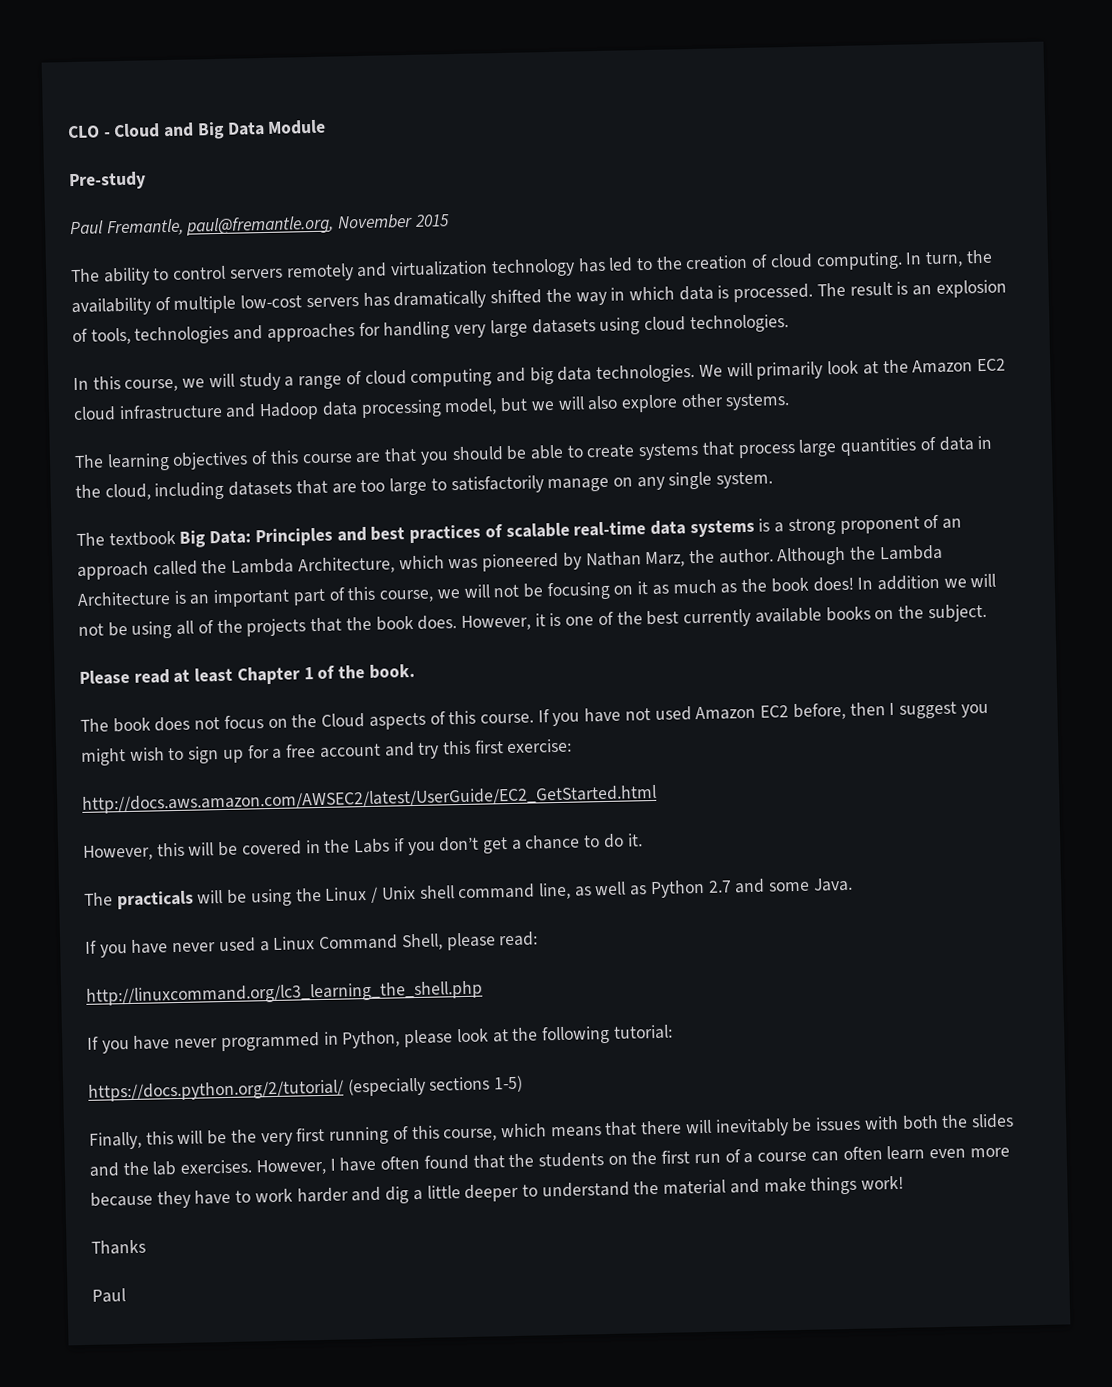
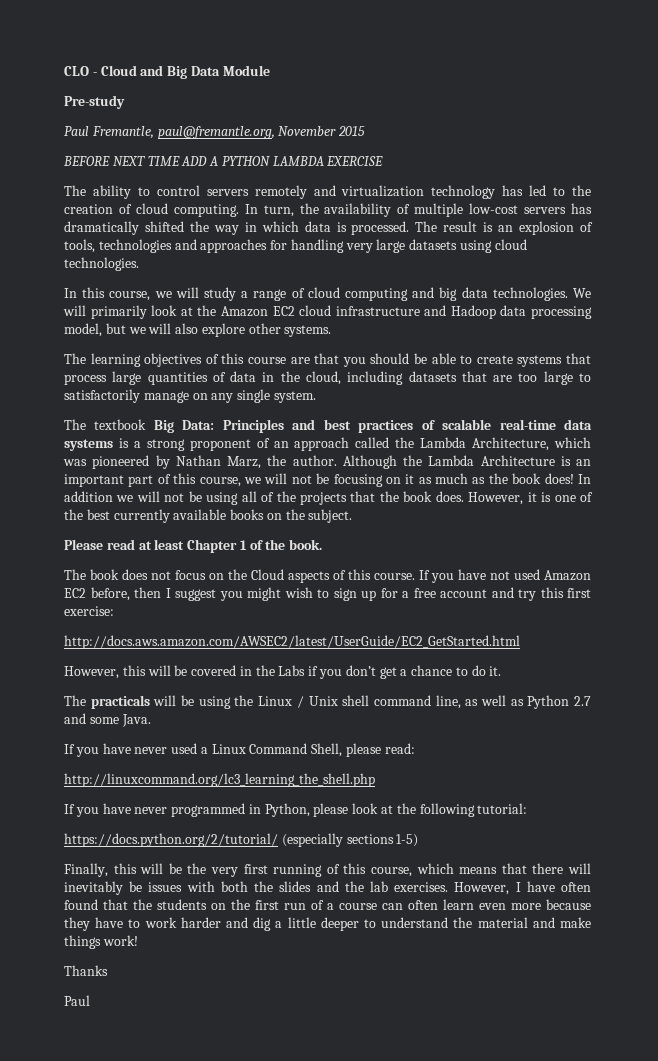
(450, 220) none -> [63,156,384,166] // BEFORE NEXT TIME ADD A PYTHON LAMBDA EXERCISE

